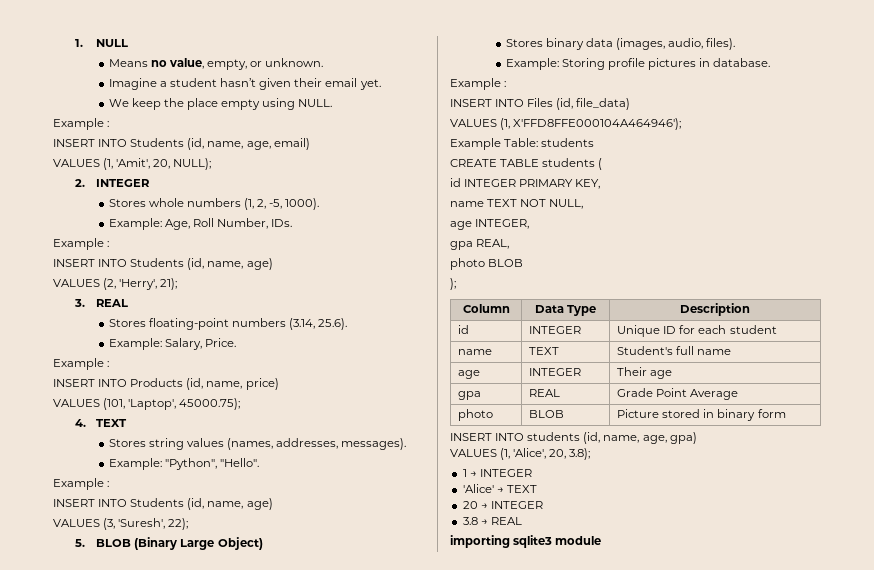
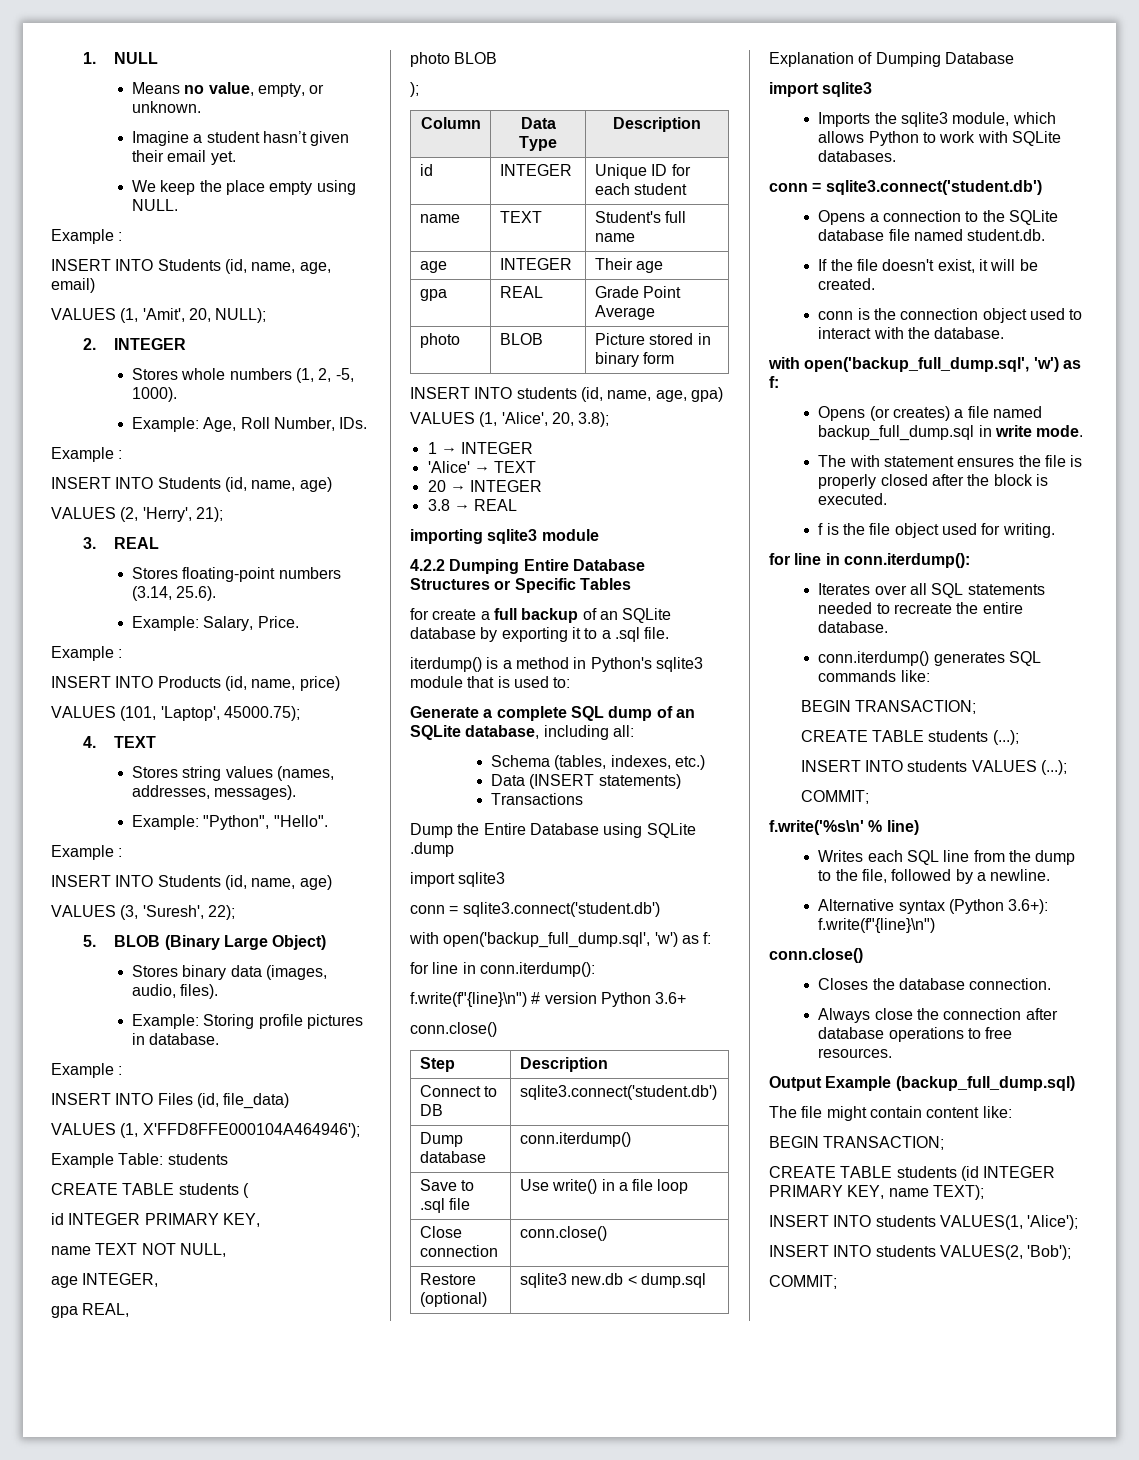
(602, 540) none -> [410,559,645,574] [410,578,631,593] [410,608,672,623] [410,627,670,642] [410,657,703,672] [410,676,571,688] [410,706,695,721] [410,725,634,740] [491,755,705,770] [491,774,681,789] [491,793,584,805] [410,823,696,838] [410,842,454,857] [410,872,506,887] [410,902,660,917] [409,932,712,948] [410,962,595,977] [410,992,687,1007] [410,1022,497,1037] [419,1057,455,1072] [519,1057,608,1072] [419,1085,498,1097] [419,1104,443,1116] [519,1085,717,1100] [419,1132,463,1147] [419,1151,486,1163] [519,1132,631,1147] [419,1179,475,1191] [419,1198,471,1213] [519,1179,689,1194] [419,1226,462,1238] [419,1245,498,1257] [519,1226,607,1241] [419,1273,476,1285] [419,1292,487,1307] [519,1273,706,1288] [769,52,1014,67] [769,82,873,97] [818,112,1056,127] [818,131,1061,146] [818,150,897,162] [769,180,1042,195] [818,210,1058,225] [818,229,1046,241] [818,259,1038,273] [818,278,876,290] [818,308,1083,323] [818,327,1005,339] [768,357,1081,372] [769,376,779,388] [818,406,1042,421] [818,425,1084,441] [818,455,1083,467] [818,474,1048,489] [818,493,888,505] [818,523,1055,538] [769,553,970,568] [818,583,1045,598] [818,602,1023,614] [818,621,889,633] [818,651,1041,666] [818,670,930,682] [800,700,977,714] [800,730,1019,745] [800,760,1067,775] [800,790,869,804] [769,820,919,835] [818,850,1076,865] [818,869,1051,884] [818,899,1049,914] [818,918,936,933] [769,948,863,963] [818,978,1052,990] [818,1008,1058,1023] [818,1027,1013,1042] [818,1048,893,1058] [769,1076,1075,1091] [769,1106,1012,1121] [769,1136,945,1150] [769,1166,1056,1181] [769,1185,984,1200] [769,1215,1079,1230] [769,1245,1072,1260] [769,1275,837,1289] // 4.2.2 Dumping Entire Database Structures or Specific Tables // for create a full backup of an SQLite database by exporting it to a .sql file. // iterdump() is a method in Python's sqlite3 module that is used to: // Generate a complete SQL dump of an SQLite database, including all: // Schema (tables, indexes, etc.) // Data (INSERT statements) // Transactions // Dump the Entire Database using SQLite .dump // import sqlite3 // conn = sqlite3.connect('student.db') // with open('backup_full_dump.sql', 'w') as f: // for line in conn.iterdump(): // f.write(f"{line}\n") # version Python 3.6+ // conn.close() // Step | Description // Connect to DB | sqlite3.connect('student.db') // Dump database | conn.iterdump() // Save to .sql file | Use write() in a file loop // Close connection | conn.close() // Restore (optional) | sqlite3 new.db < dump.sql // Explanation of Dumping Database // import sqlite3 // Imports the sqlite3 module, which allows Python to work with SQLite databases. // conn = sqlite3.connect('student.db') // Opens a connection to the SQLite database file named student.db. // If the file doesn't exist, it will be created. // conn is the connection object used to interact with the database. // with open('backup_full_dump.sql', 'w') as f: // Opens (or creates) a file named backup_full_dump.sql in write mode. // The with statement ensures the file is properly closed after the block is executed. // f is the file object used for writing. // for line in conn.iterdump(): // Iterates over all SQL statements needed to recreate the entire database. // conn.iterdump() generates SQL commands like: // BEGIN TRANSACTION; // CREATE TABLE students (...); // INSERT INTO students VALUES (...); // COMMIT; // f.write('%s\n' % line) // Writes each SQL line from the dump to the file, followed by a newline. // Alternative syntax (Python 3.6+): f.write(f"{line}\n") // conn.close() // Closes the database connection. // Always close the connection after database operations to free resources. // Output Example (backup_full_dump.sql) // The file might contain content like: // BEGIN TRANSACTION; // CREATE TABLE students (id INTEGER PRIMARY KEY, name TEXT); // INSERT INTO students VALUES(1, 'Alice'); // INSERT INTO students VALUES(2, 'Bob'); // COMMIT;

